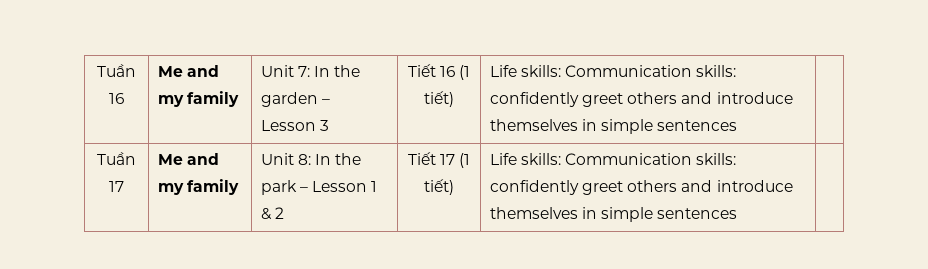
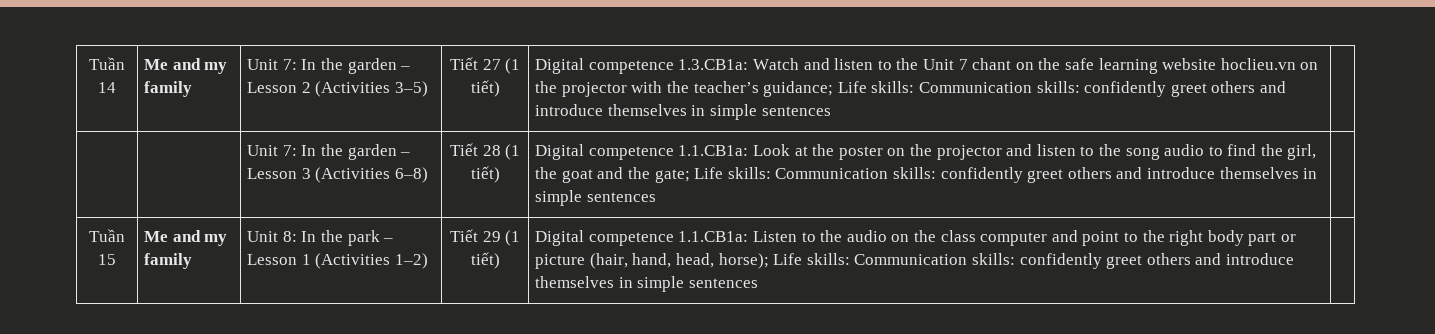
[97,64,136,77] [109,93,124,104] Tuần 16 -> [89,57,125,70] [98,82,116,93] Tuần 14
[320,120,330,131] [407,64,471,80] [424,91,454,107] 3 | Tiết 16 (1 tiết) | -> [301,81,429,97] [449,57,521,74] [470,80,500,97] [535,58,1319,74] [535,81,1286,97] [535,104,831,120] [247,144,411,160] [247,167,429,183] [449,143,521,160] [470,166,500,183] [535,144,1317,160] [535,167,690,183] 2 (Activities 3–5) | Tiết 27 (1 tiết) | Digital competence 1.3.CB1a: Watch and listen to the Unit 7 chant on the safe learning website hoclieu.vn on the projector with the teacher’s guidance; Life skills: Communication skills: confidently greet others and introduce themselves in simple sentences | // | | Unit 7: In the garden – Lesson 3 (Activities 6–8) | Tiết 28 (1 tiết) | Digital competence 1.1.CB1a: Look at the poster on the projector and listen to the song audio to find the girl, the goat and the gate;
[109,181,124,192] 17 -> [98,254,116,265] 15
[260,207,285,220] [407,152,471,168] [424,179,454,195] & 2 | Tiết 17 (1 tiết) | -> [315,253,429,269] [449,229,521,246] [470,252,500,269] [535,230,1296,246] [535,253,769,269] (Activities 1–2) | Tiết 29 (1 tiết) | Digital competence 1.1.CB1a: Listen to the audio on the class computer and point to the right body part or picture (hair, hand, head, horse);

